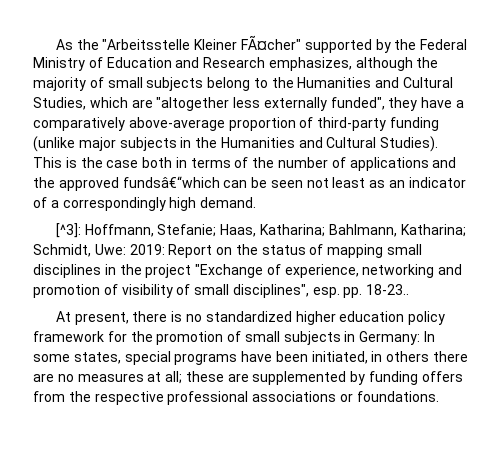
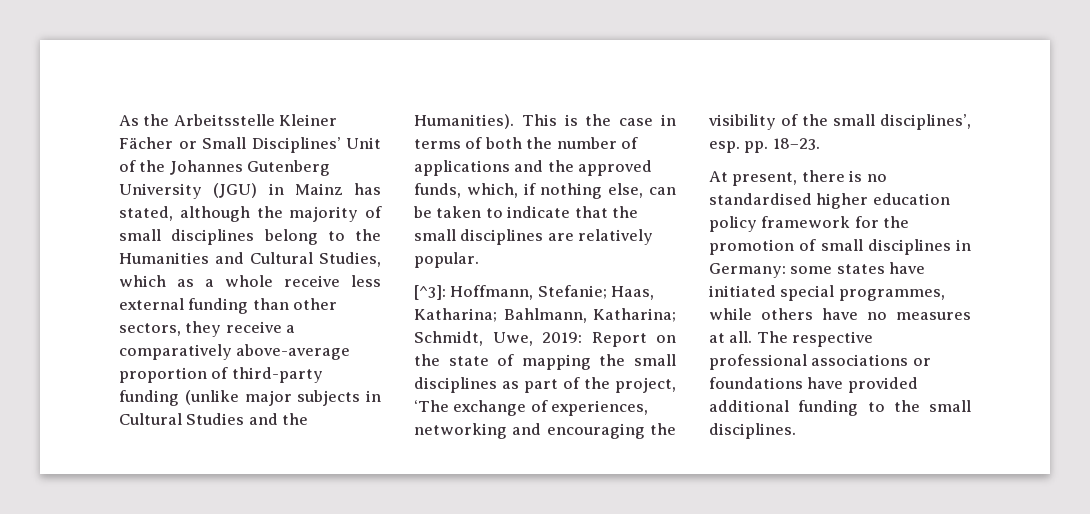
[102,35,468,53] [33,57,352,71] "Arbeitsstelle Kleiner FÃ¤cher" supported by the Federal Ministry of Education and Research emphasizes, -> [173,114,338,126] [119,137,381,153] [119,160,331,176] [119,183,381,199] [119,206,173,221] Arbeitsstelle Kleiner Fächer or Small Disciplines’ Unit of the Johannes Gutenberg University (JGU) in Mainz has stated,
[146,77,204,91] subjects -> [171,229,255,245] disciplines
[131,97,453,111] are "altogether less externally funded", they have -> [177,275,381,287] [119,298,338,314] [119,321,282,337] as a whole receive less external funding than other sectors, they receive
[195,136,439,152] the Humanities and Cultural Studies). -> [119,413,309,425] [414,114,514,129] Cultural Studies and the Humanities).
[142,157,173,168] both -> (654, 122) none
(249, 162) none -> [484,137,522,149] both
[122,176,466,188] [33,197,257,211] fundsâ€“which can be seen not least as an indicator of a correspondingly high demand. -> [414,183,676,199] [413,206,639,218] [414,229,654,245] [414,252,479,268] funds, which, if nothing else, can be taken to indicate that the small disciplines are relatively popular.
[94,244,126,255] Uwe: -> [492,332,533,346] Uwe,
[261,245,306,255] status -> [448,356,489,366] state
[387,244,423,255] [33,264,463,278] [33,284,309,298] small disciplines in the project "Exchange of experience, networking and promotion of visibility of small disciplines", -> [599,354,676,366] [414,377,676,393] [414,400,649,416] [414,423,676,439] [708,114,971,130] the small disciplines as part of the project, ‘The exchange of experiences, networking and encouraging the visibility of the small disciplines’,
[366,284,410,295] 18-23.. -> [772,138,820,150] 18–23.
[205,311,292,322] standardized -> [709,193,812,205] standardised
[283,331,341,345] subjects -> [867,239,951,255] disciplines
[424,331,436,342] [33,351,469,365] [33,371,463,385] [33,391,439,405] In some states, special programs have been initiated, in others there are no measures at all; these are supplemented by funding offers from the respective professional associations or foundations. -> [790,262,926,274] [709,285,945,301] [709,308,971,320] [709,331,874,347] [709,354,931,370] [709,377,918,393] [709,400,971,416] [709,423,796,439] some states have initiated special programmes, while others have no measures at all. The respective professional associations or foundations have provided additional funding to the small disciplines.

